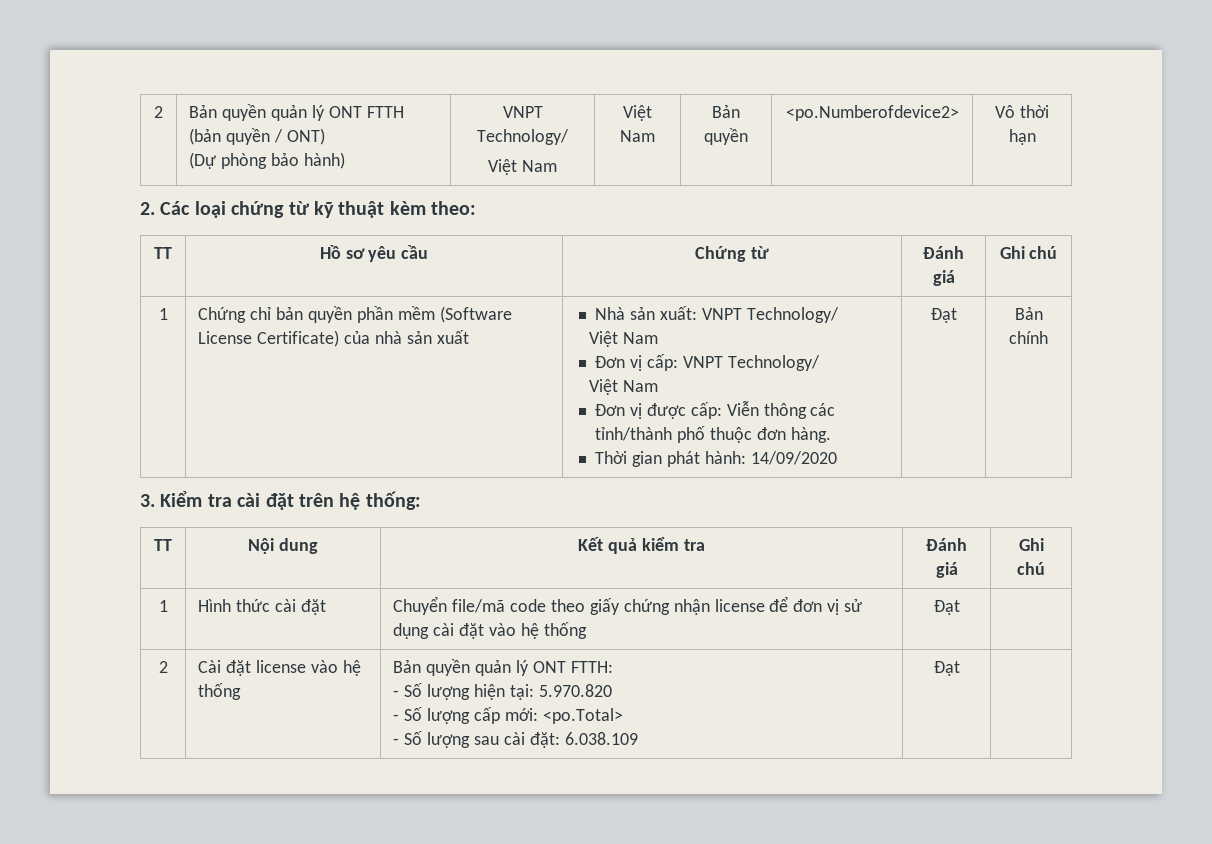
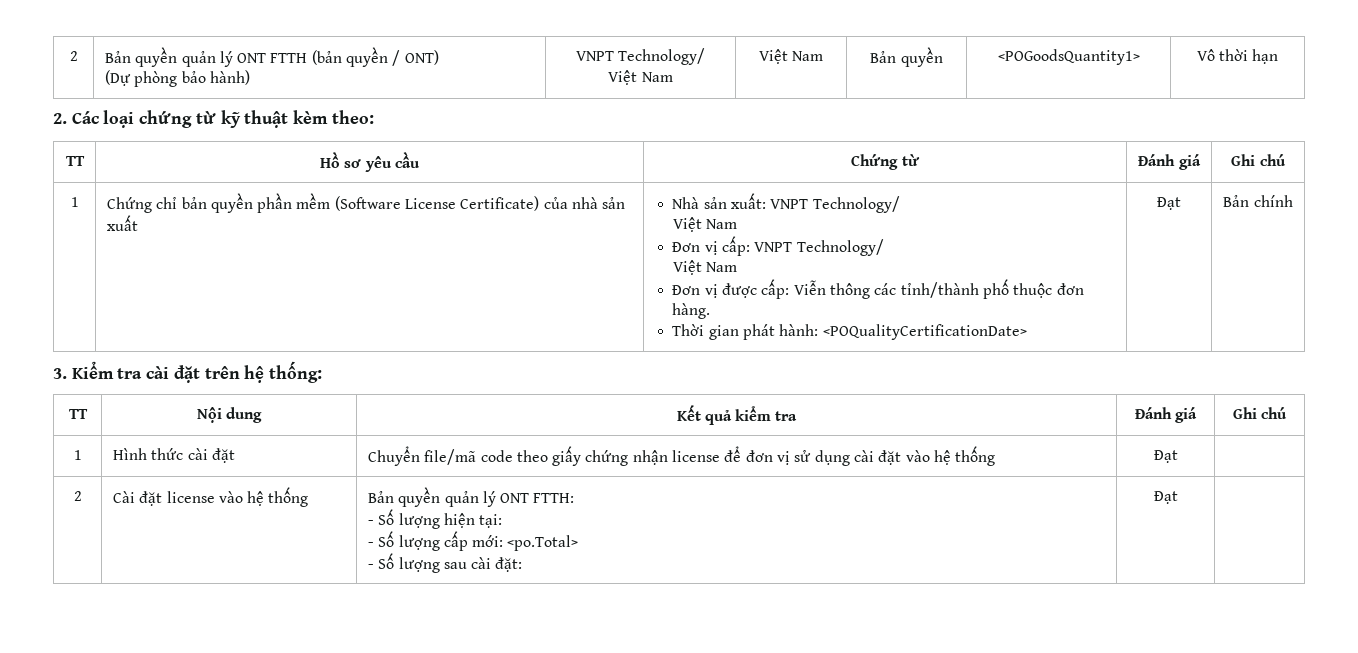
[785,105,959,121] <po.Numberofdevice2> -> [997,49,1140,65] <POGoodsQuantity1>
[750,451,837,465] 14/09/2020 -> [822,324,1027,340] <POQualityCertificationDate>
[538,684,612,697] 5.970.820 -> (503, 521) none
[564,732,638,745] 6.038.109 -> (523, 564) none

